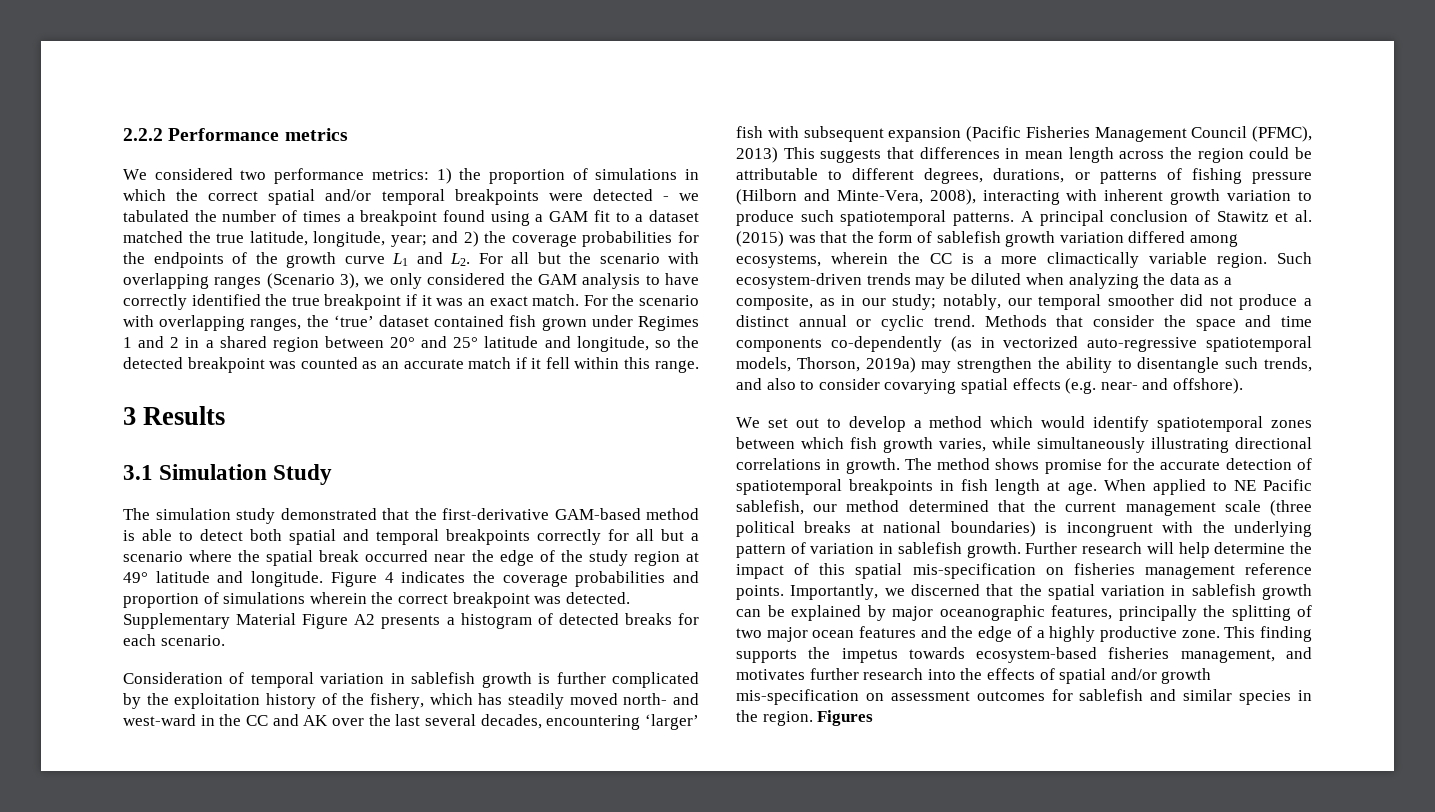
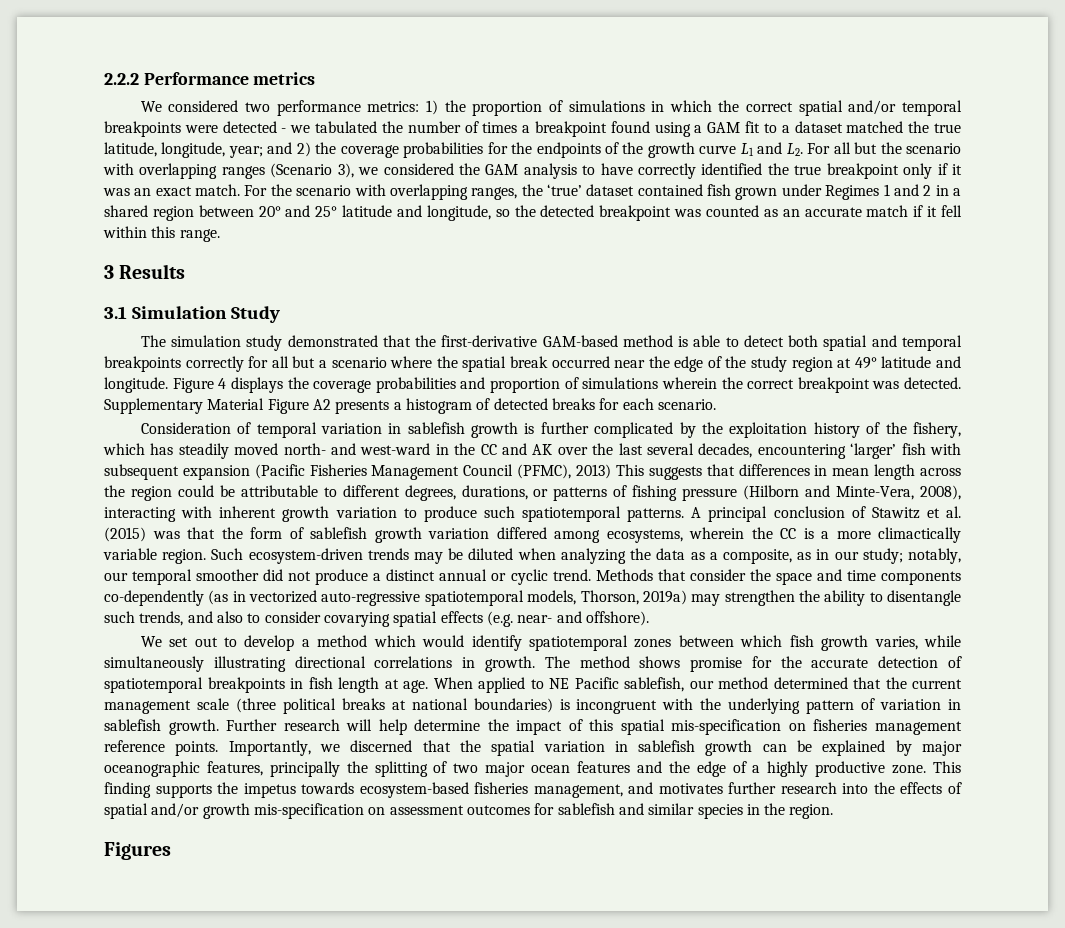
[389,273,422,289] only -> (379, 171) none
(402, 302) none -> [903,163,933,179] only
[401,571,466,583] indicates -> [230,377,283,393] displays
(813, 718) none -> (834, 811) //

